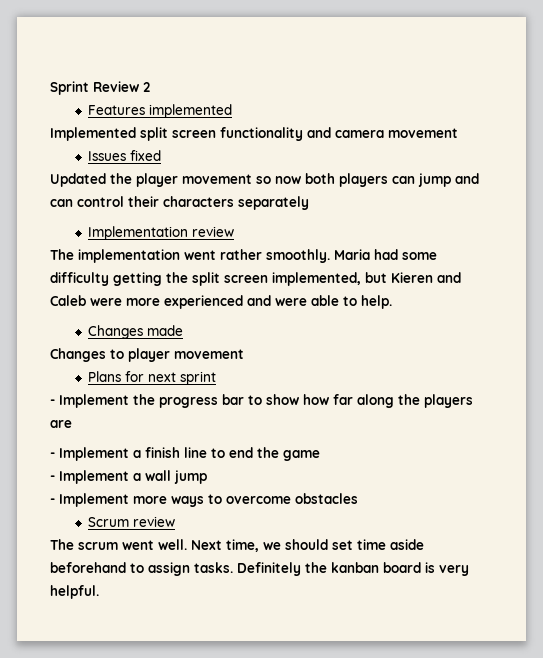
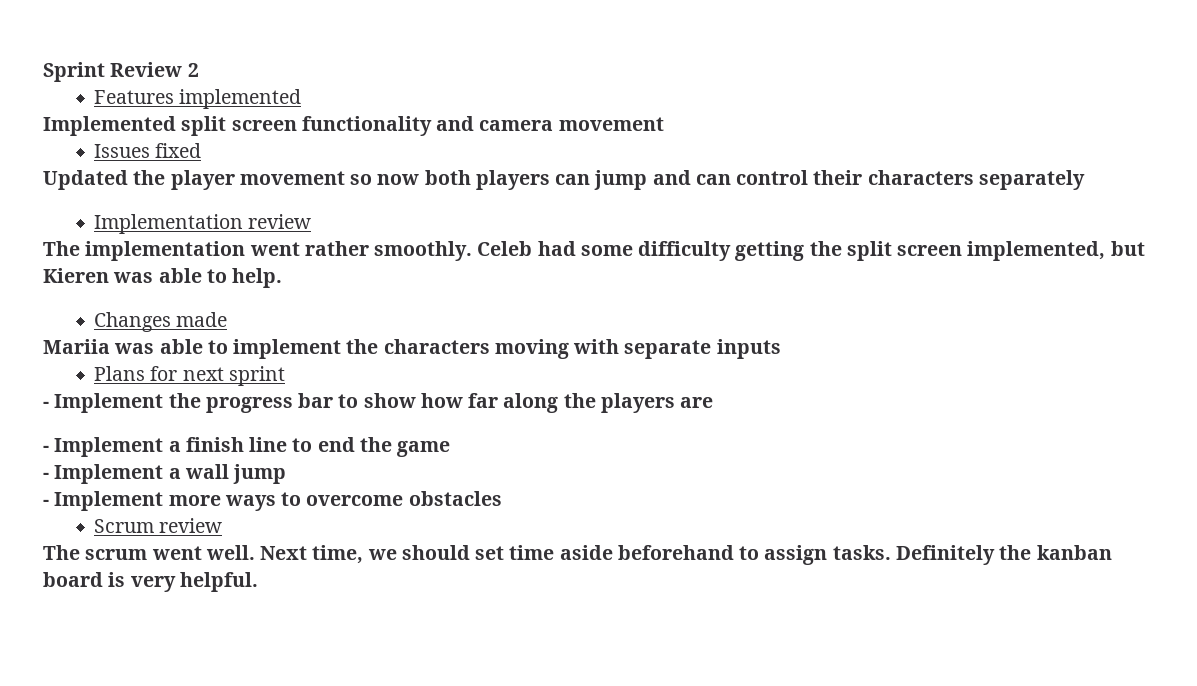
[334,249,370,260] Maria -> [477,241,533,256] Celeb
[437,272,461,283] [50,295,307,309] and Caleb were more experienced and were -> [113,272,154,283] was
[50,348,244,362] Changes to player movement -> [43,339,781,359] Mariia was able to implement the characters moving with separate inputs

